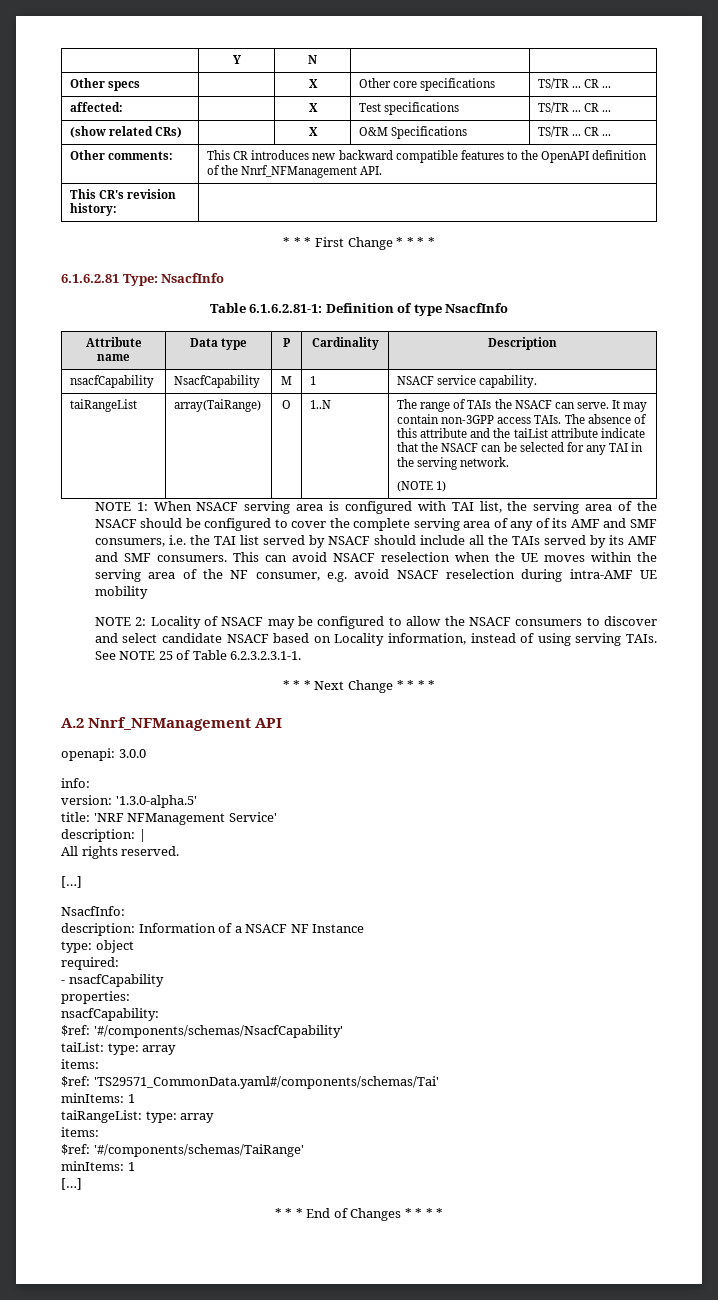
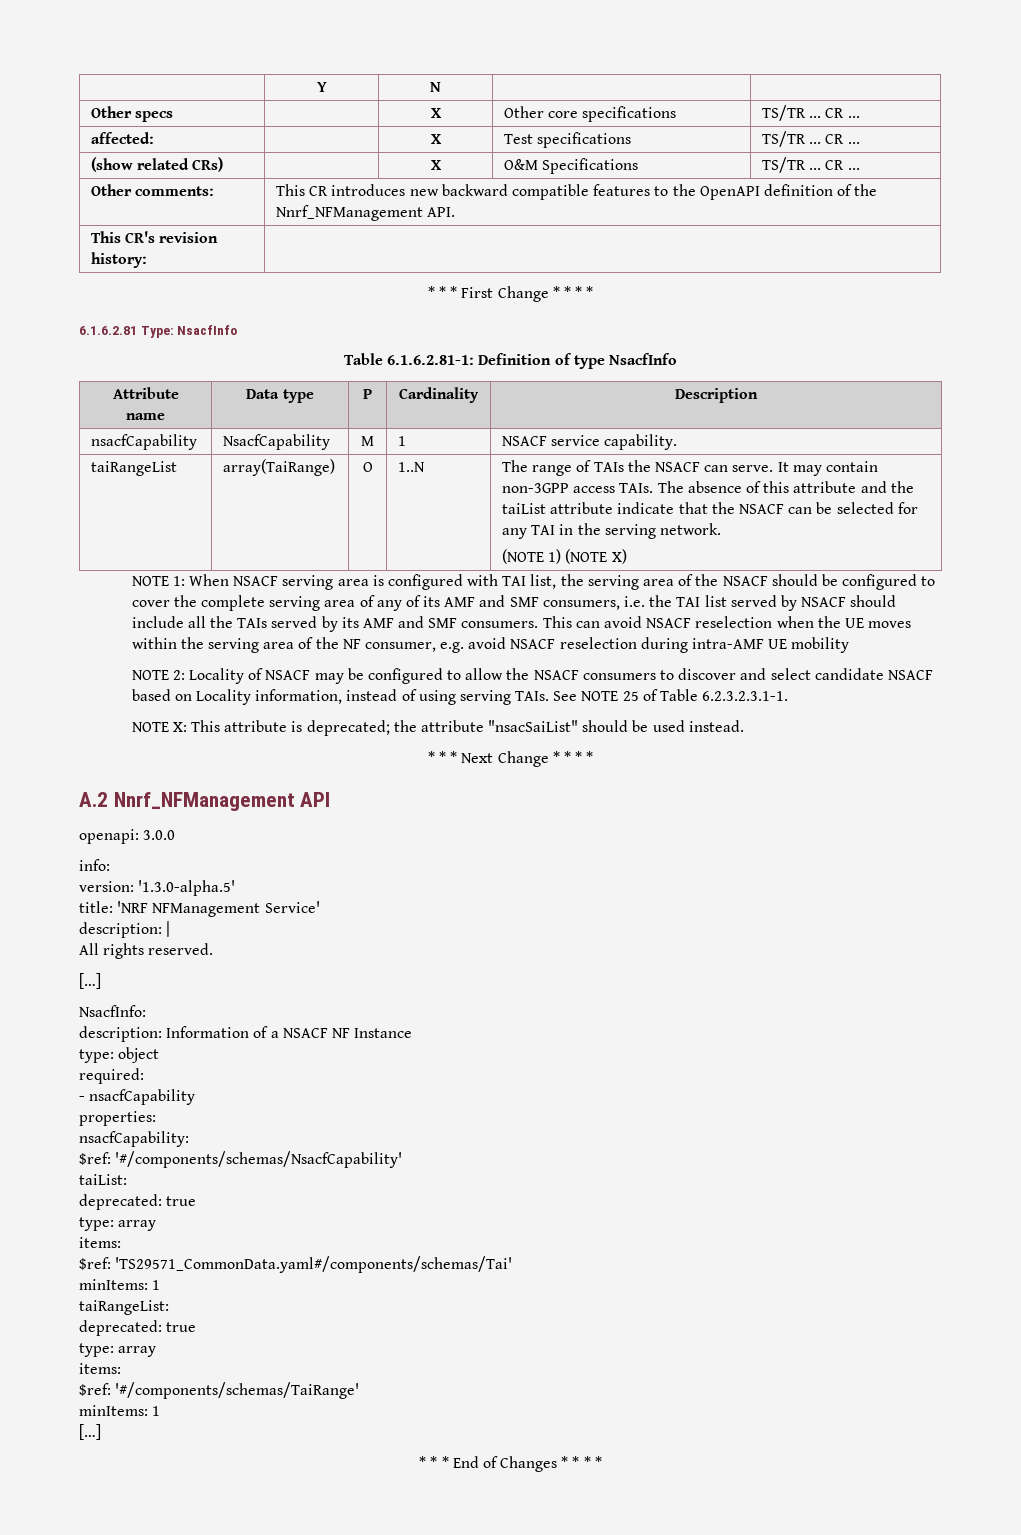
(447, 486) none -> [565,549,627,564] (NOTE X)
(302, 655) none -> [131,720,744,736] // NOTE X: This attribute is deprecated; the attribute "nsacSaiList" should be used instead.
(104, 1047) none -> [79,1194,197,1210] // deprecated: true //
(142, 1116) none -> [79,1320,197,1336] // deprecated: true //

